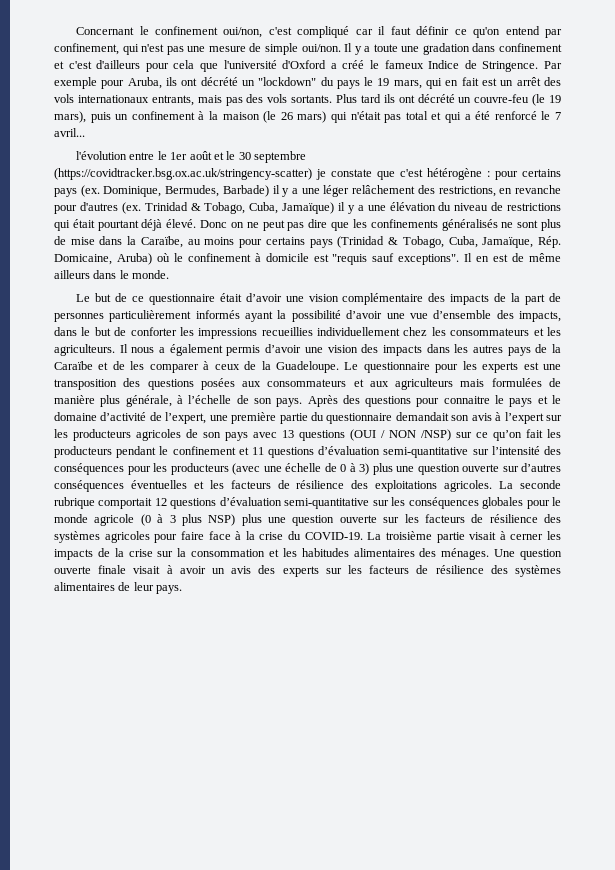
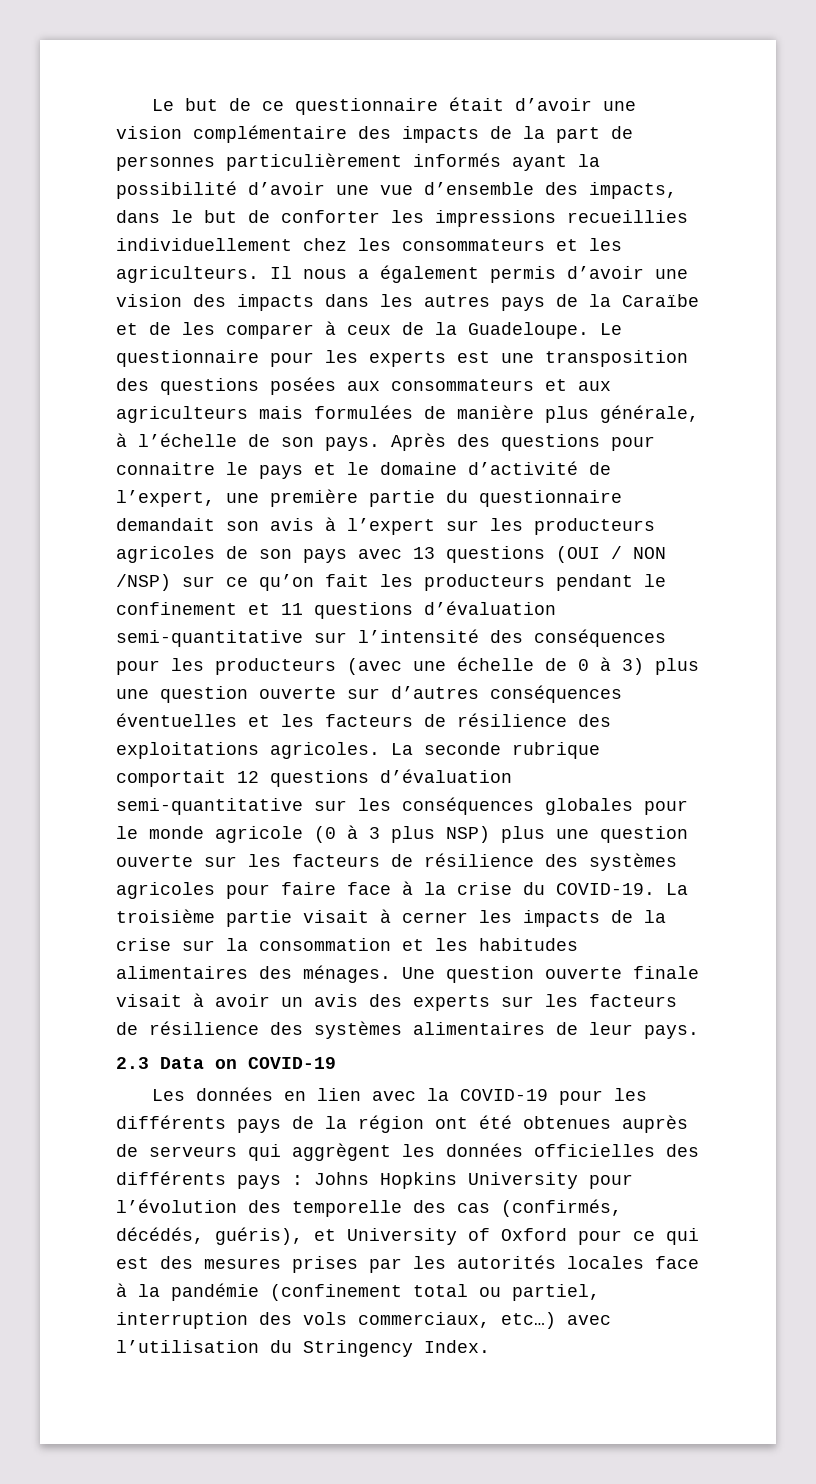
[76,26,562,38] [54,43,562,55] [54,60,563,72] [54,77,562,89] [54,94,561,106] [54,111,562,123] [54,128,85,137] [76,151,307,163] [54,168,561,180] [54,185,562,197] [54,202,561,214] [54,219,561,231] [54,236,561,248] [54,253,561,265] [54,270,170,279] Concernant le confinement oui/non, c'est compliqué car il faut définir ce qu'on entend par confinement, qui n'est pas une mesure de simple oui/non. Il y a toute une gradation dans confinement et c'est d'ailleurs pour cela que l'université d'Oxford a créé le fameux Indice de Stringence. Par exemple pour Aruba, ils ont décrété un "lockdown" du pays le 19 mars, qui en fait est un arrêt des vols internationaux entrants, mais pas des vols sortants. Plus tard ils ont décrété un couvre-feu (le 19 mars), puis un confinement à la maison (le 26 mars) qui n'était pas total et qui a été renforcé le 7 avril... // l'évolution entre le 1er août et le 30 septembre (https://covidtracker.bsg.ox.ac.uk/stringency-scatter) je constate que c'est hétérogène : pour certains pays (ex. Dominique, Bermudes, Barbade) il y a une léger relâchement des restrictions, en revanche pour d'autres (ex. Trinidad & Tobago, Cuba, Jamaïque) il y a une élévation du niveau de restrictions qui était pourtant déjà élevé. Donc on ne peut pas dire que les confinements généralisés ne sont plus de mise dans la Caraïbe, au moins pour certains pays (Trinidad & Tobago, Cuba, Jamaïque, Rép. Domicaine, Aruba) où le confinement à domicile est "requis sauf exceptions". Il en est de même ailleurs dans le monde. // -> (151, 105) none
(183, 589) none -> [116,1057,336,1069] [151,1087,647,1105] [116,1115,688,1133] [116,1143,699,1161] [116,1171,633,1189] [116,1199,622,1217] [116,1227,699,1245] [116,1255,699,1273] [116,1283,600,1301] [116,1312,611,1329] [116,1340,490,1357] // 2.3 Data on COVID-19 // Les données en lien avec la COVID-19 pour les différents pays de la région ont été obtenues auprès de serveurs qui aggrègent les données officielles des différents pays : Johns Hopkins University pour l’évolution des temporelle des cas (confirmés, décédés, guéris), et University of Oxford pour ce qui est des mesures prises par les autorités locales face à la pandémie (confinement total ou partiel, interruption des vols commerciaux, etc…) avec l’utilisation du Stringency Index.

